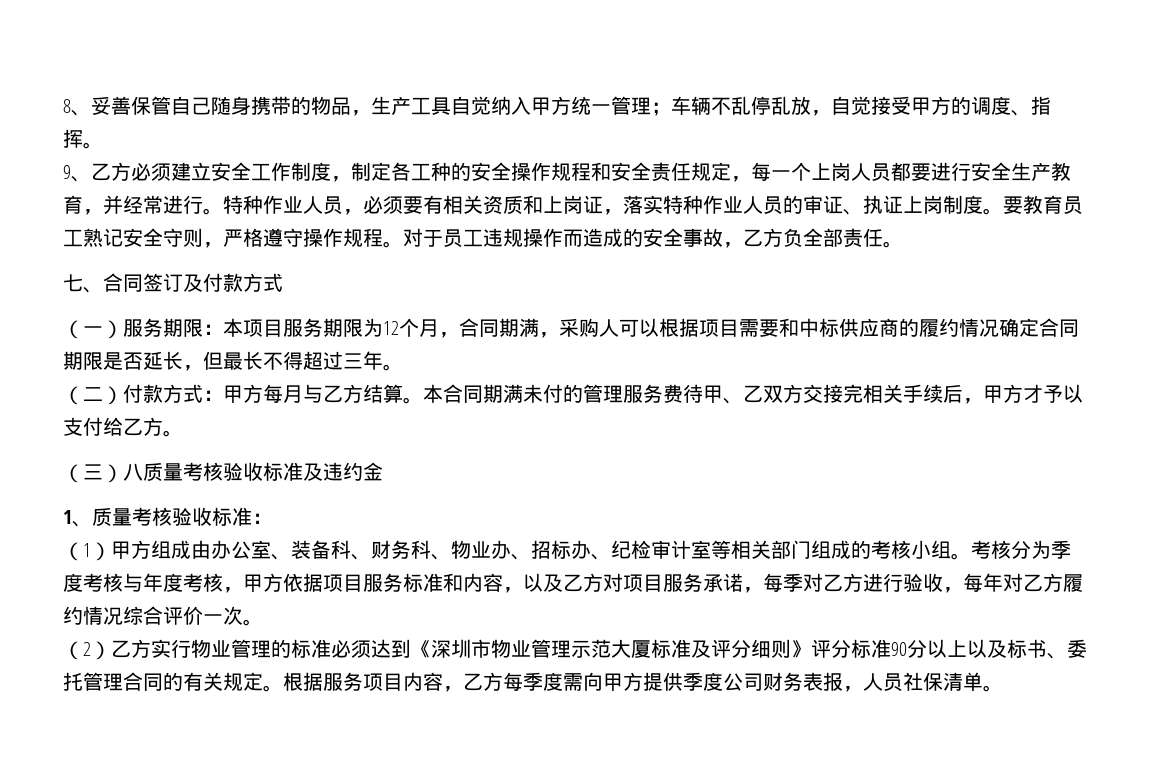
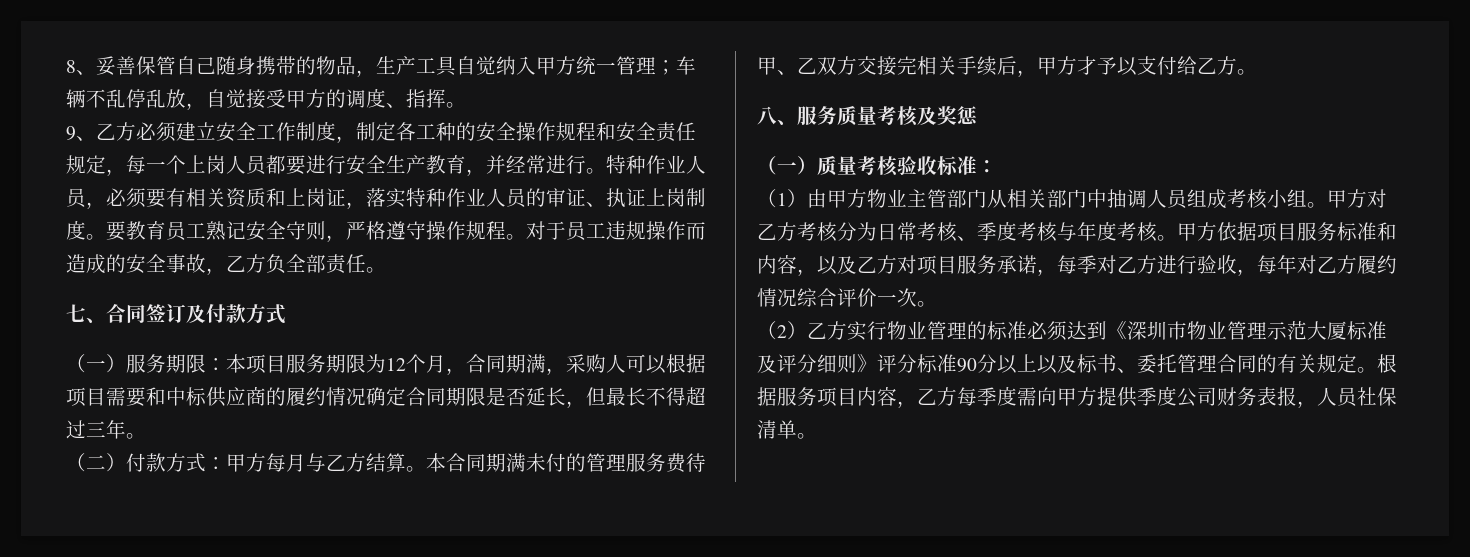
[63,462,383,483] [63,510,92,527] （三）八质量考核验收标准及违约金 // 1、 -> [757,106,978,126] [757,156,817,175] 八、服务质量考核及奖惩 // （一）
[111,540,1051,560] 甲方组成由办公室、装备科、财务科、物业办、招标办、纪检审计室等相关部门组成的考核小组。考核分为 -> [807,189,1387,209] [757,222,977,242] 由甲方物业主管部门从相关部门中抽调人员组成考核小组。甲方对乙方考核分为日常考核、
[223,587,243,593] ， -> [1157,235,1177,241] 。

